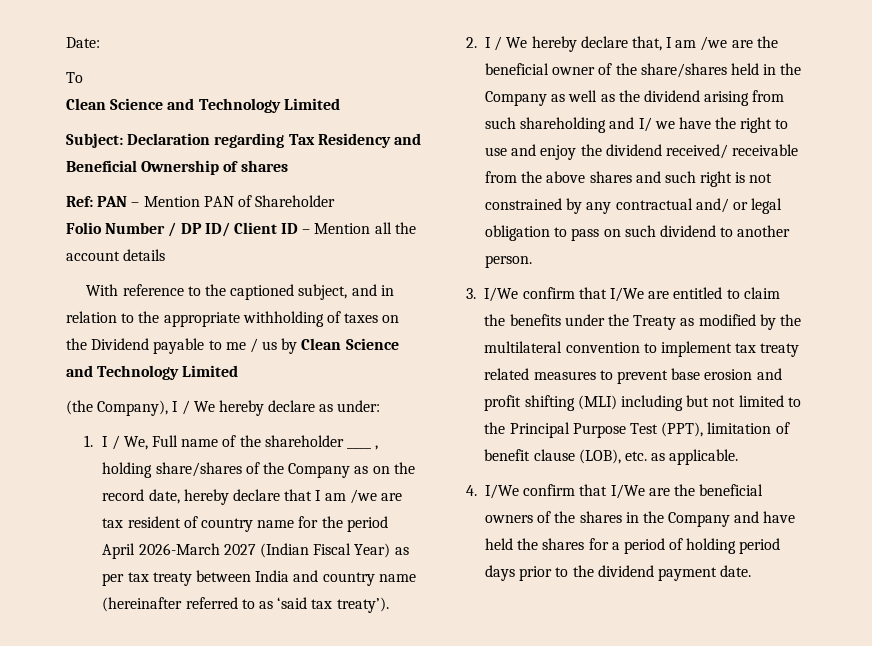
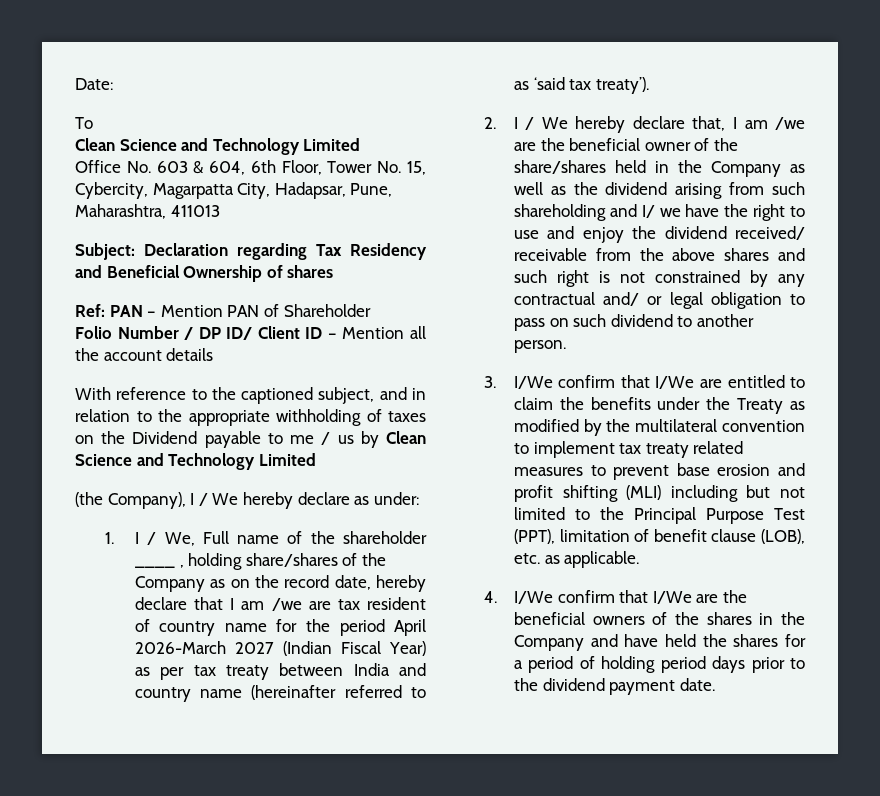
(340, 104) none -> [75,160,426,175] [75,182,393,199] [75,204,220,219] // Office No. 603 & 604, 6th Floor, Tower No. 15, Cybercity, Magarpatta City, Hadapsar, Pune, Maharashtra, 411013

